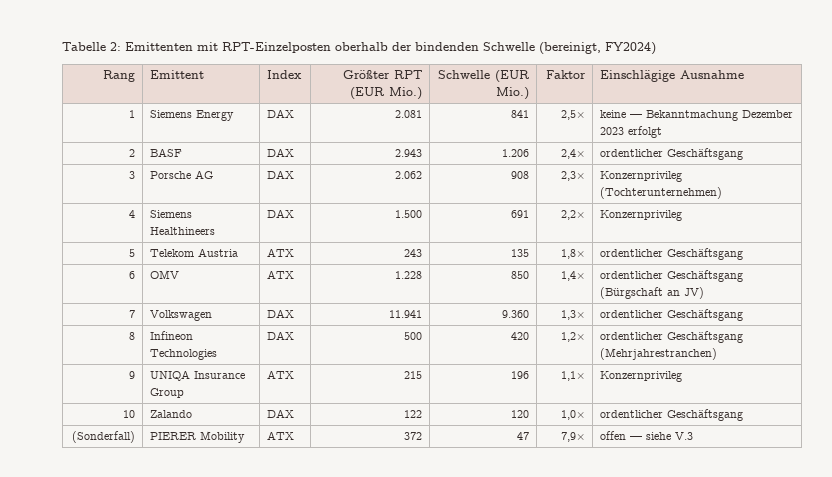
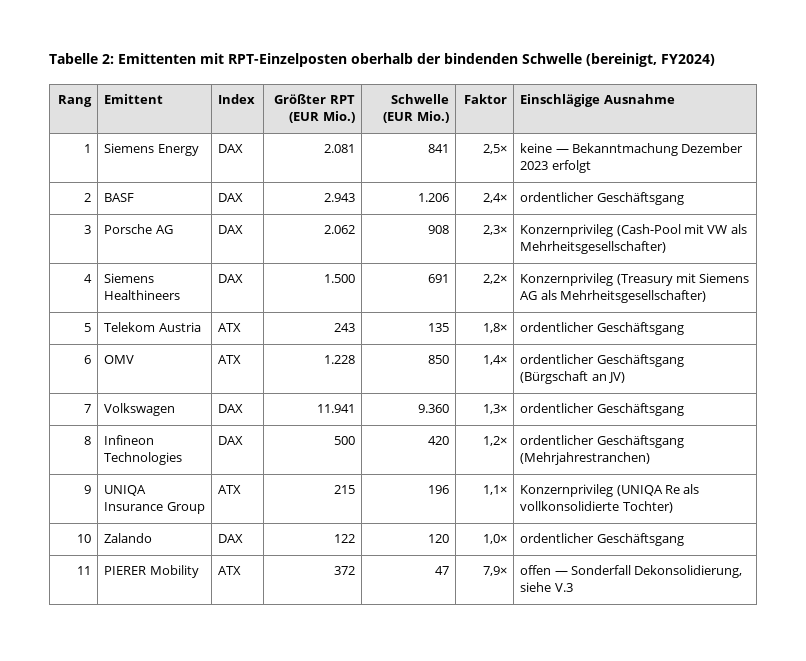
[600,187,723,199] (Tochterunternehmen) -> [616,224,747,236] [520,241,667,254] (Cash-Pool mit VW als Mehrheitsgesellschafter)
(683, 215) none -> [616,273,750,286] [520,290,707,303] (Treasury mit Siemens AG als Mehrheitsgesellschafter)
(683, 376) none -> [616,484,700,496] [520,501,673,513] (UNIQA Re als vollkonsolidierte Tochter)
[71,431,135,443] (Sonderfall) -> [76,566,91,575] 11
(643, 438) none -> [571,565,743,578] Sonderfall Dekonsolidierung,

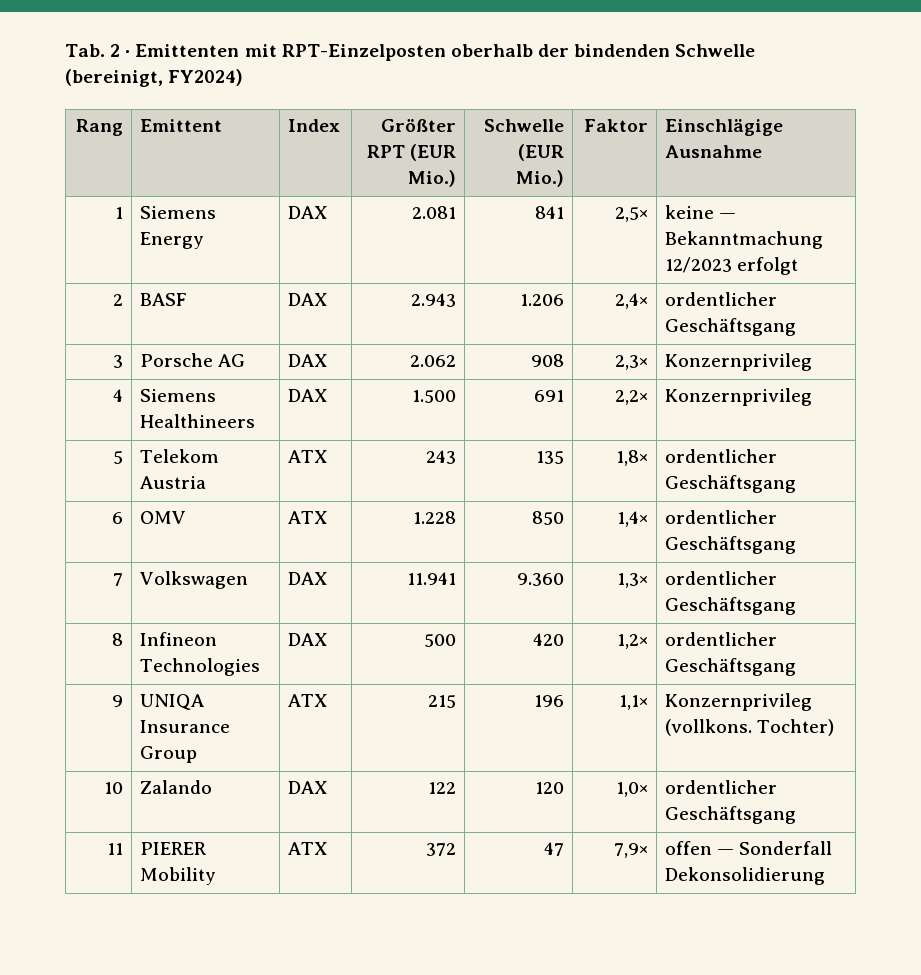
[49,53,114,64] Tabelle 2: -> [65,44,131,57] Tab. 2 ·
[681,143,744,153] [520,161,549,170] Dezember 2023 -> [665,257,733,273] 12/2023
[616,224,747,236] [520,241,667,254] (Cash-Pool mit VW als Mehrheitsgesellschafter) -> (813, 362) none
[616,273,750,286] [520,290,707,303] (Treasury mit Siemens AG als Mehrheitsgesellschafter) -> (813, 397) none
[520,371,626,384] (Bürgschaft an JV) -> (797, 545) none
[520,452,651,465] (Mehrjahrestranchen) -> (797, 667) none
[616,484,700,496] [520,501,620,511] (UNIQA Re als vollkonsolidierte -> [665,719,753,736] (vollkons.
[634,565,743,578] [520,582,573,592] Dekonsolidierung, siehe V.3 -> [665,867,826,885] Dekonsolidierung

